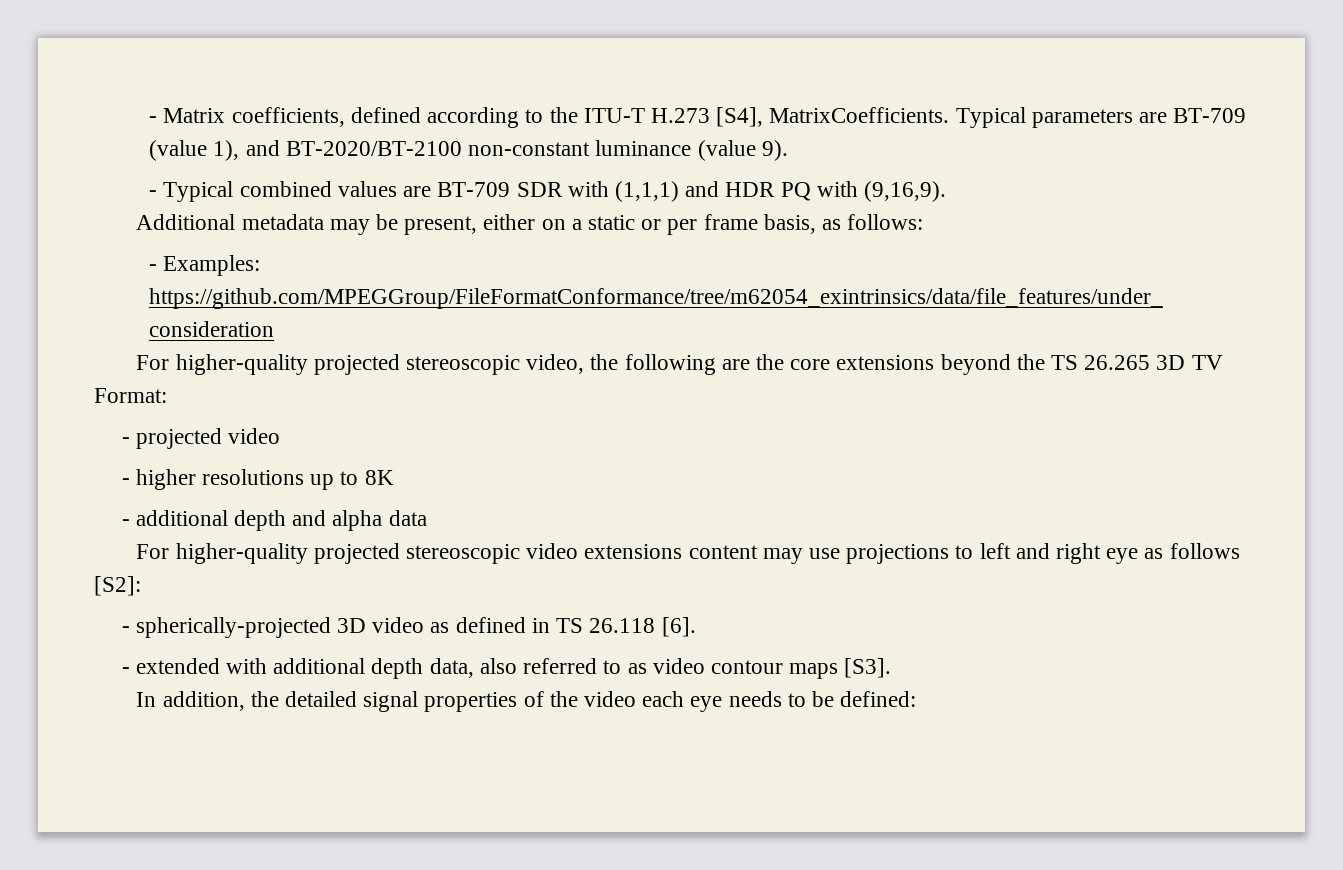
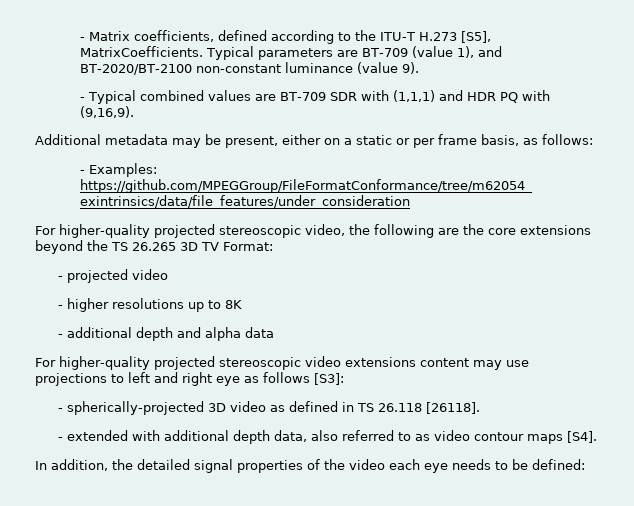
[716,107,764,127] [S4], -> [461,31,492,43] [S5],
[94,576,141,596] [S2]: -> [314,373,344,385] [S3]:
[661,617,696,637] [6]. -> [425,402,480,414] [26118].
[844,658,892,678] [S3]. -> [566,431,597,443] [S4].

